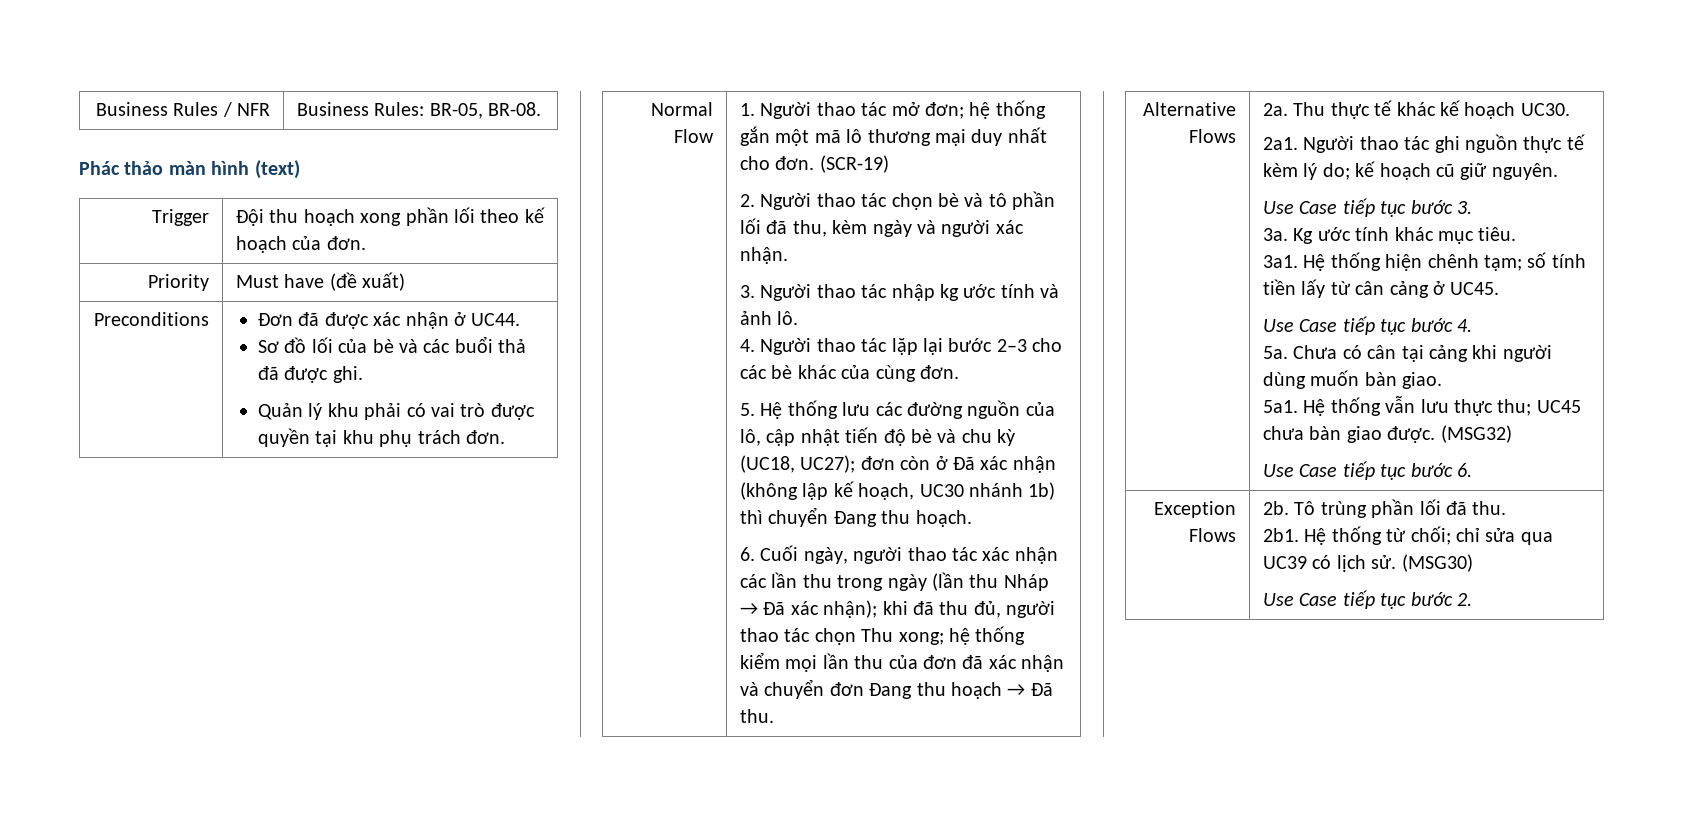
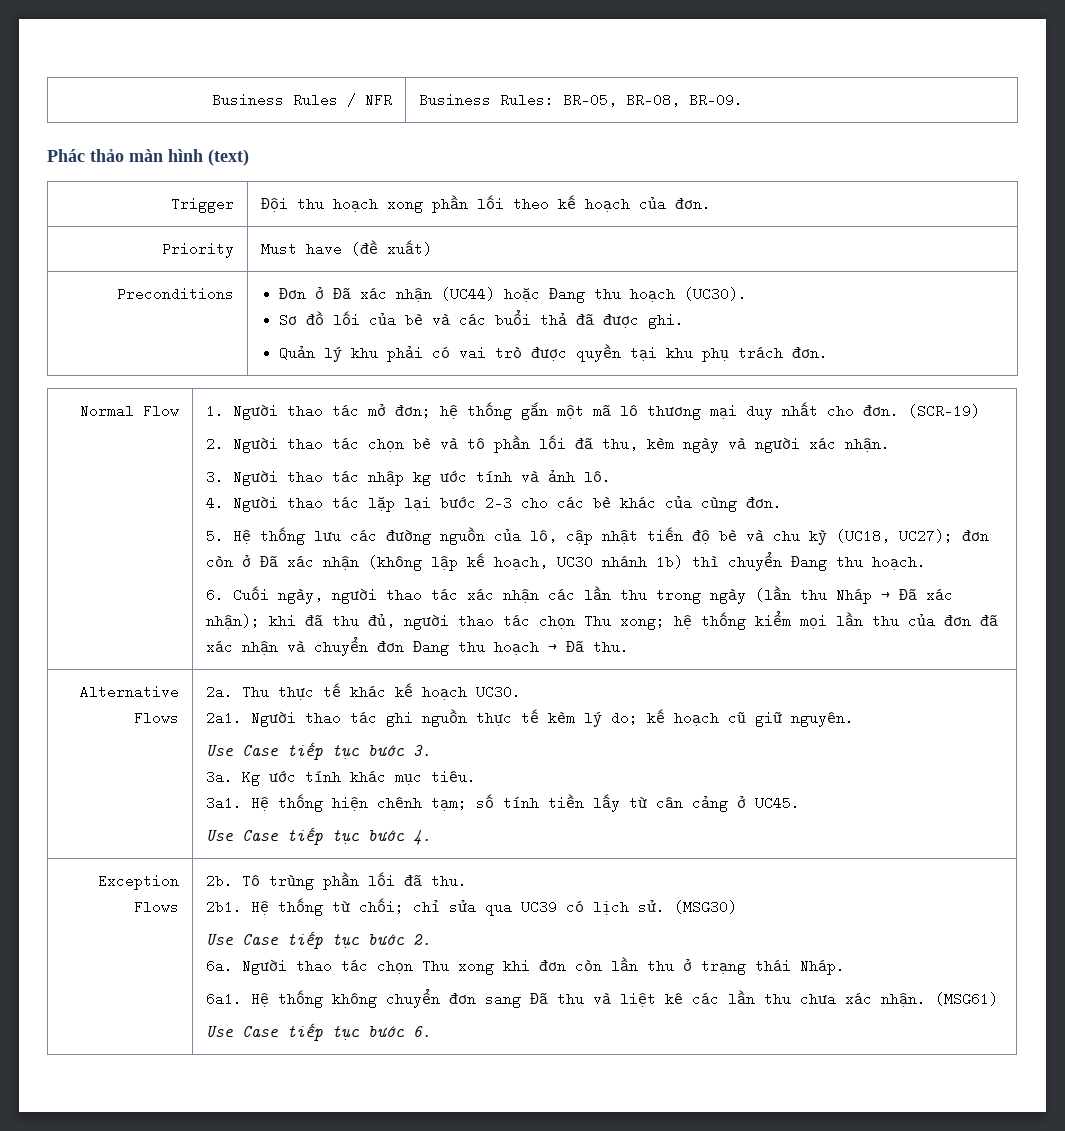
[488,102,542,116] BR-08. -> [625,93,743,107] BR-08, BR-09.
[298,312,521,329] đã được xác nhận ở UC44. -> [315,287,748,303] ở Đã xác nhận (UC44) hoặc Đang thu hoạch (UC30).
[1262,345,1552,362] [1262,370,1443,389] [1262,396,1581,416] [1262,425,1512,443] [1262,461,1472,480] // 5a. Chưa có cân tại cảng khi người dùng muốn bàn giao. // 5a1. Hệ thống vẫn lưu thực thu; UC45 chưa bàn giao được. (MSG32) // Use Case tiếp tục bước 6. -> (431, 837) none
(1472, 599) none -> [205,957,845,975] [205,989,998,1008] [205,1023,431,1041] // 6a. Người thao tác chọn Thu xong khi đơn còn lần thu ở trạng thái Nháp. // 6a1. Hệ thống không chuyển đơn sang Đã thu và liệt kê các lần thu chưa xác nhận. (MSG61) // Use Case tiếp tục bước 6.

